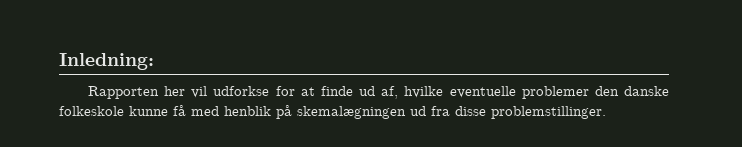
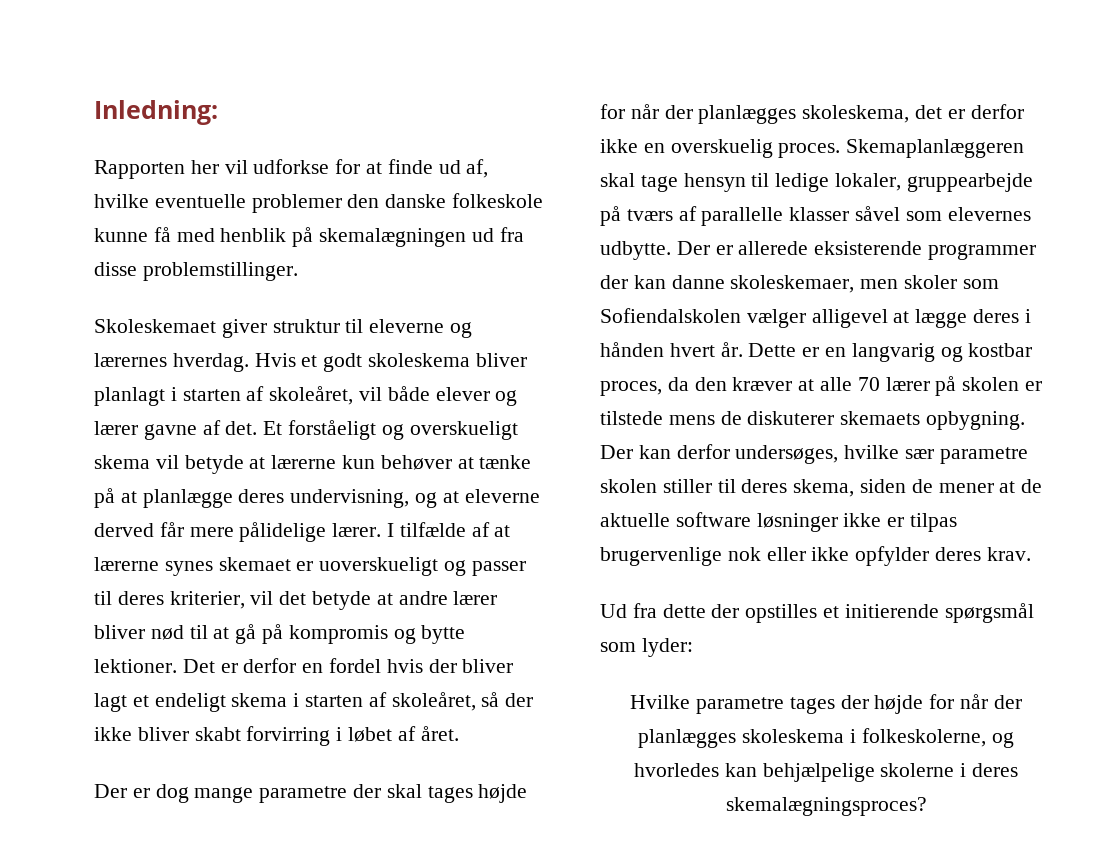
(606, 112) none -> [94,319,473,338] [94,353,527,372] [94,386,518,406] [94,420,518,440] [94,455,532,474] [94,488,540,508] [94,522,511,542] [94,557,526,576] [94,591,498,610] [94,624,466,644] [94,658,514,673] [94,692,534,712] [94,726,459,746] [94,784,528,803] [600,104,1024,124] [600,139,1025,158] [600,173,1033,192] [600,206,1031,226] [600,241,1037,260] [600,275,999,293] [600,308,1031,328] [600,342,1033,362] [600,376,1043,396] [600,411,1026,430] [600,444,1028,464] [600,479,1043,497] [600,512,958,532] [600,546,1031,566] [600,603,1034,623] [600,638,693,657] [630,694,1022,714] [638,728,1014,748] [633,763,1019,782] [725,797,927,816] // Skoleskemaet giver struktur til eleverne og lærernes hverdag. Hvis et godt skoleskema bliver planlagt i starten af skoleåret, vil både elever og lærer gavne af det. Et forståeligt og overskueligt skema vil betyde at lærerne kun behøver at tænke på at planlægge deres undervisning, og at eleverne derved får mere pålidelige lærer. I tilfælde af at lærerne synes skemaet er uoverskueligt og passer til deres kriterier, vil det betyde at andre lærer bliver nød til at gå på kompromis og bytte lektioner. Det er derfor en fordel hvis der bliver lagt et endeligt skema i starten af skoleåret, så der ikke bliver skabt forvirring i løbet af året. // Der er dog mange parametre der skal tages højde for når der planlægges skoleskema, det er derfor ikke en overskuelig proces. Skemaplanlæggeren skal tage hensyn til ledige lokaler, gruppearbejde på tværs af parallelle klasser såvel som elevernes udbytte. Der er allerede eksisterende programmer der kan danne skoleskemaer, men skoler som Sofiendalskolen vælger alligevel at lægge deres i hånden hvert år. Dette er en langvarig og kostbar proces, da den kræver at alle 70 lærer på skolen er tilstede mens de diskuterer skemaets opbygning. Der kan derfor undersøges, hvilke sær parametre skolen stiller til deres skema, siden de mener at de aktuelle software løsninger ikke er tilpas brugervenlige nok eller ikke opfylder deres krav. // Ud fra dette der opstilles et initierende spørgsmål som lyder: // Hvilke parametre tages der højde for når der planlægges skoleskema i folkeskolerne, og hvorledes kan behjælpelige skolerne i deres skemalægningsproces?

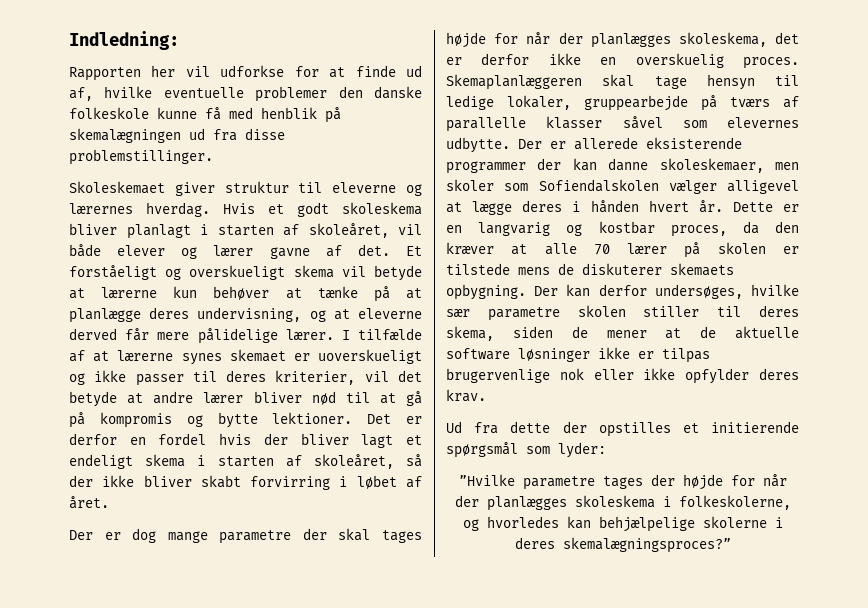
[94,100,218,125] Inledning: -> [69,31,179,50] Indledning:
(467, 568) none -> [94,370,127,382] ikke
[630,695,691,709] Hvilke -> [458,474,515,486] ”Hvilke
[725,797,927,816] skemalægningsproces? -> [562,537,731,553] skemalægningsproces?”

